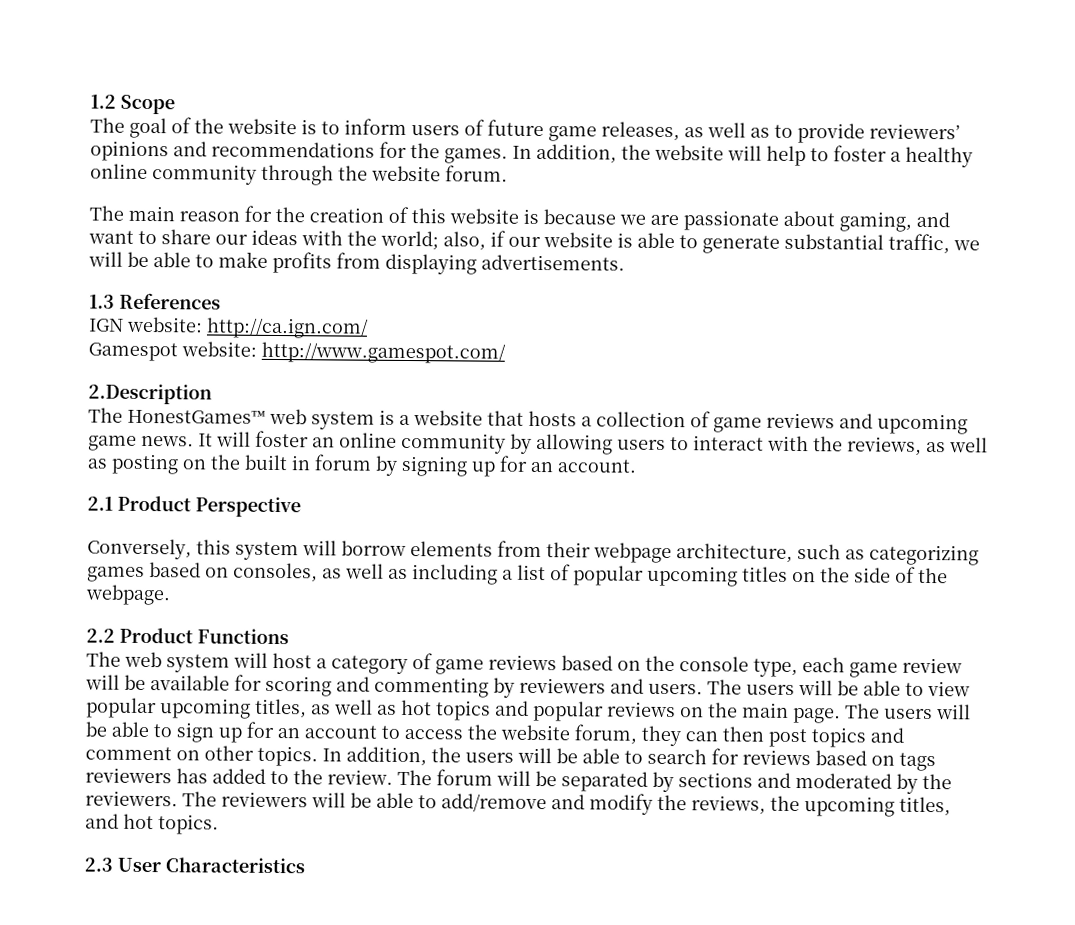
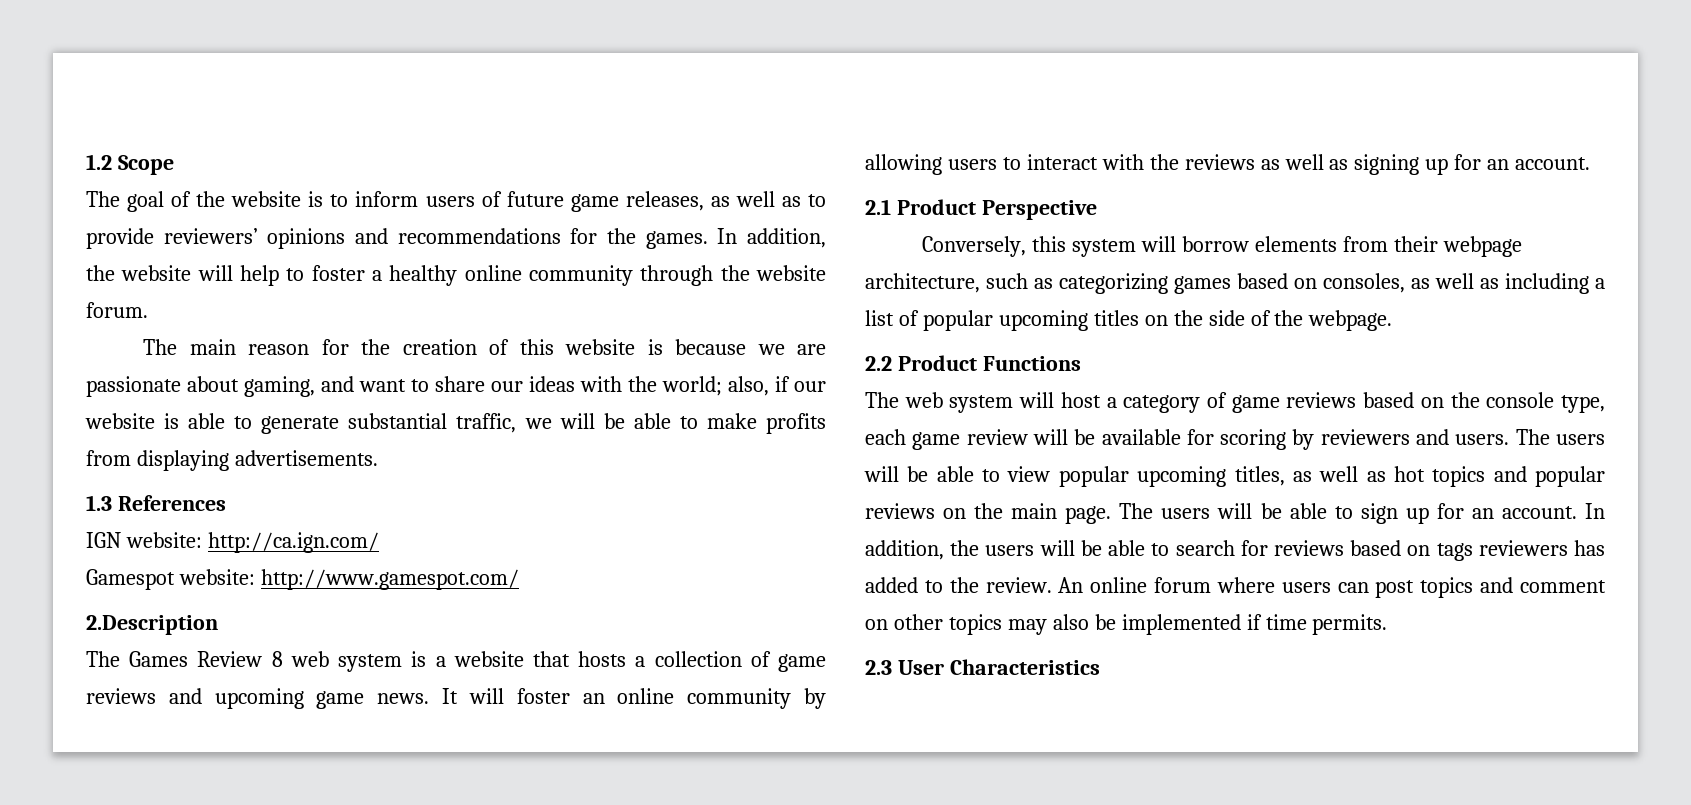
[127,409,266,424] HonestGames™ -> [129,651,283,667] Games Review 8
[847,436,988,456] [87,453,398,476] reviews, as well as posting on the built in forum by -> [1184,154,1349,170] reviews as well as
[336,676,489,698] and commenting -> (1287, 439) none
[304,724,904,748] [85,745,318,767] account to access the website forum, they can then post topics and comment on other topics. -> [1501,506,1577,519] account.
[397,769,952,794] [85,790,951,817] [85,813,219,835] The forum will be separated by sections and moderated by the reviewers. The reviewers will be able to add/remove and modify the reviews, the upcoming titles, and hot topics. -> [1058,577,1606,598] [865,614,1388,635] An online forum where users can post topics and comment on other topics may also be implemented if time permits.

